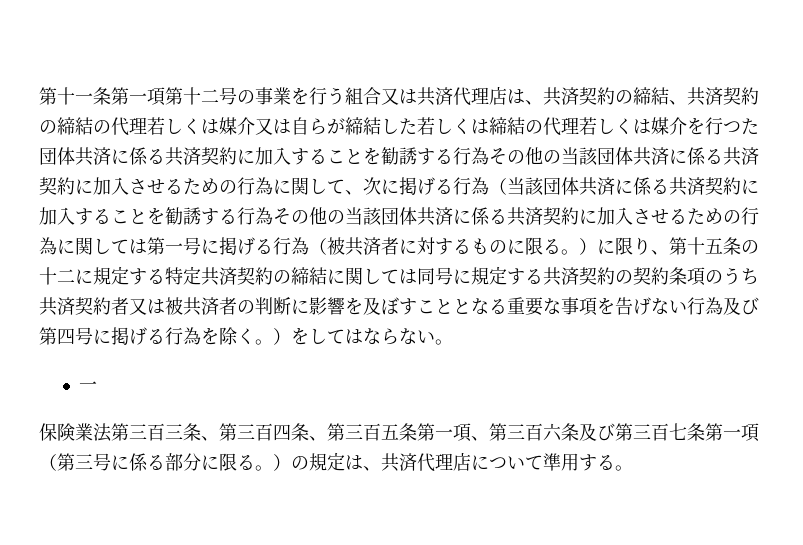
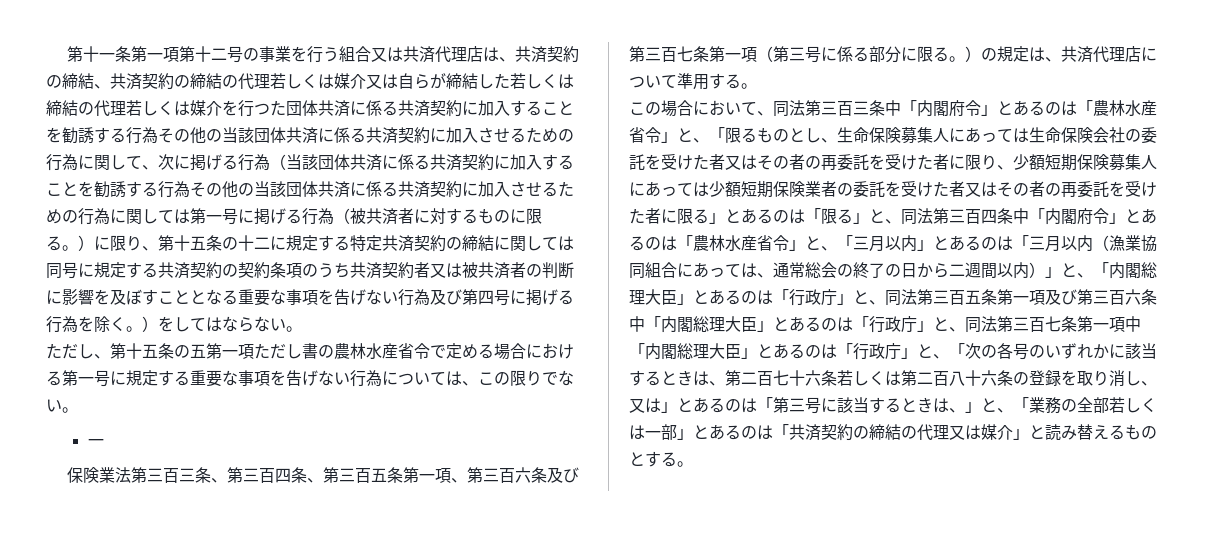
(453, 342) none -> [46,343,574,360] [46,370,574,387] [46,399,78,413] // ただし、第十五条の五第一項ただし書の農林水産省令で定める場合における第一号に規定する重要な事項を告げない行為については、この限りでない。
(633, 468) none -> [629,100,1157,117] [629,127,1157,144] [629,154,1157,171] [629,181,1157,198] [629,208,1157,225] [629,235,1157,252] [629,262,1157,279] [629,289,1157,306] [629,316,1141,333] [629,343,1157,360] [629,370,1157,387] [629,397,1157,414] [629,424,1157,441] [629,451,693,467] // この場合において、同法第三百三条中「内閣府令」とあるのは「農林水産省令」と、「限るものとし、生命保険募集人にあっては生命保険会社の委託を受けた者又はその者の再委託を受けた者に限り、少額短期保険募集人にあっては少額短期保険業者の委託を受けた者又はその者の再委託を受けた者に限る」とあるのは「限る」と、同法第三百四条中「内閣府令」とあるのは「農林水産省令」と、「三月以内」とあるのは「三月以内（漁業協同組合にあっては、通常総会の終了の日から二週間以内）」と、「内閣総理大臣」とあるのは「行政庁」と、同法第三百五条第一項及び第三百六条中「内閣総理大臣」とあるのは「行政庁」と、同法第三百七条第一項中「内閣総理大臣」とあるのは「行政庁」と、「次の各号のいずれかに該当するときは、第二百七十六条若しくは第二百八十六条の登録を取り消し、又は」とあるのは「第三号に該当するときは、」と、「業務の全部若しくは一部」とあるのは「共済契約の締結の代理又は媒介」と読み替えるものとする。

